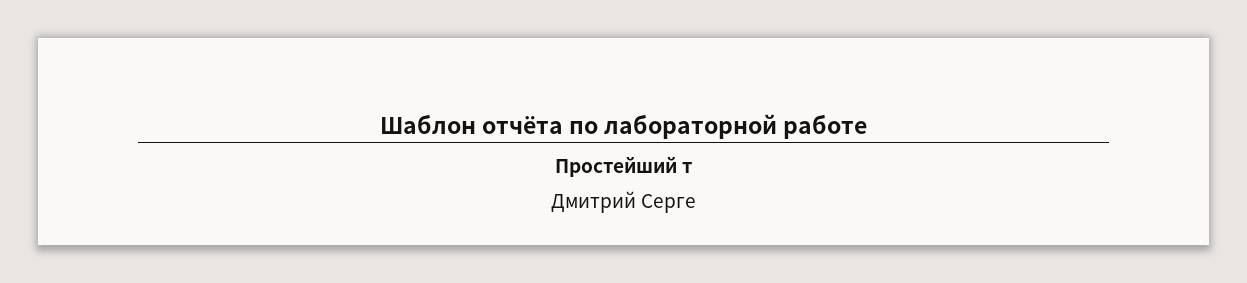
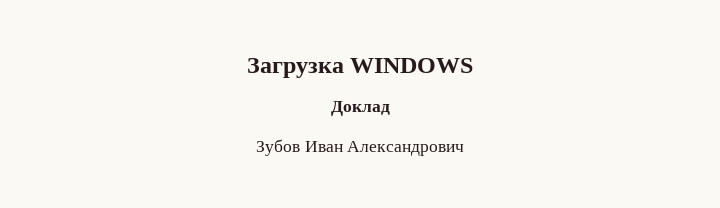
[379,114,868,139] [554,157,693,177] [550,191,697,213] Шаблон отчёта по лабораторной работе // Простейший т // Дмитрий Серге -> [246,58,474,78] [330,101,390,116] [255,139,465,156] Загрузка WINDOWS // Доклад // Зубов Иван Александрович

